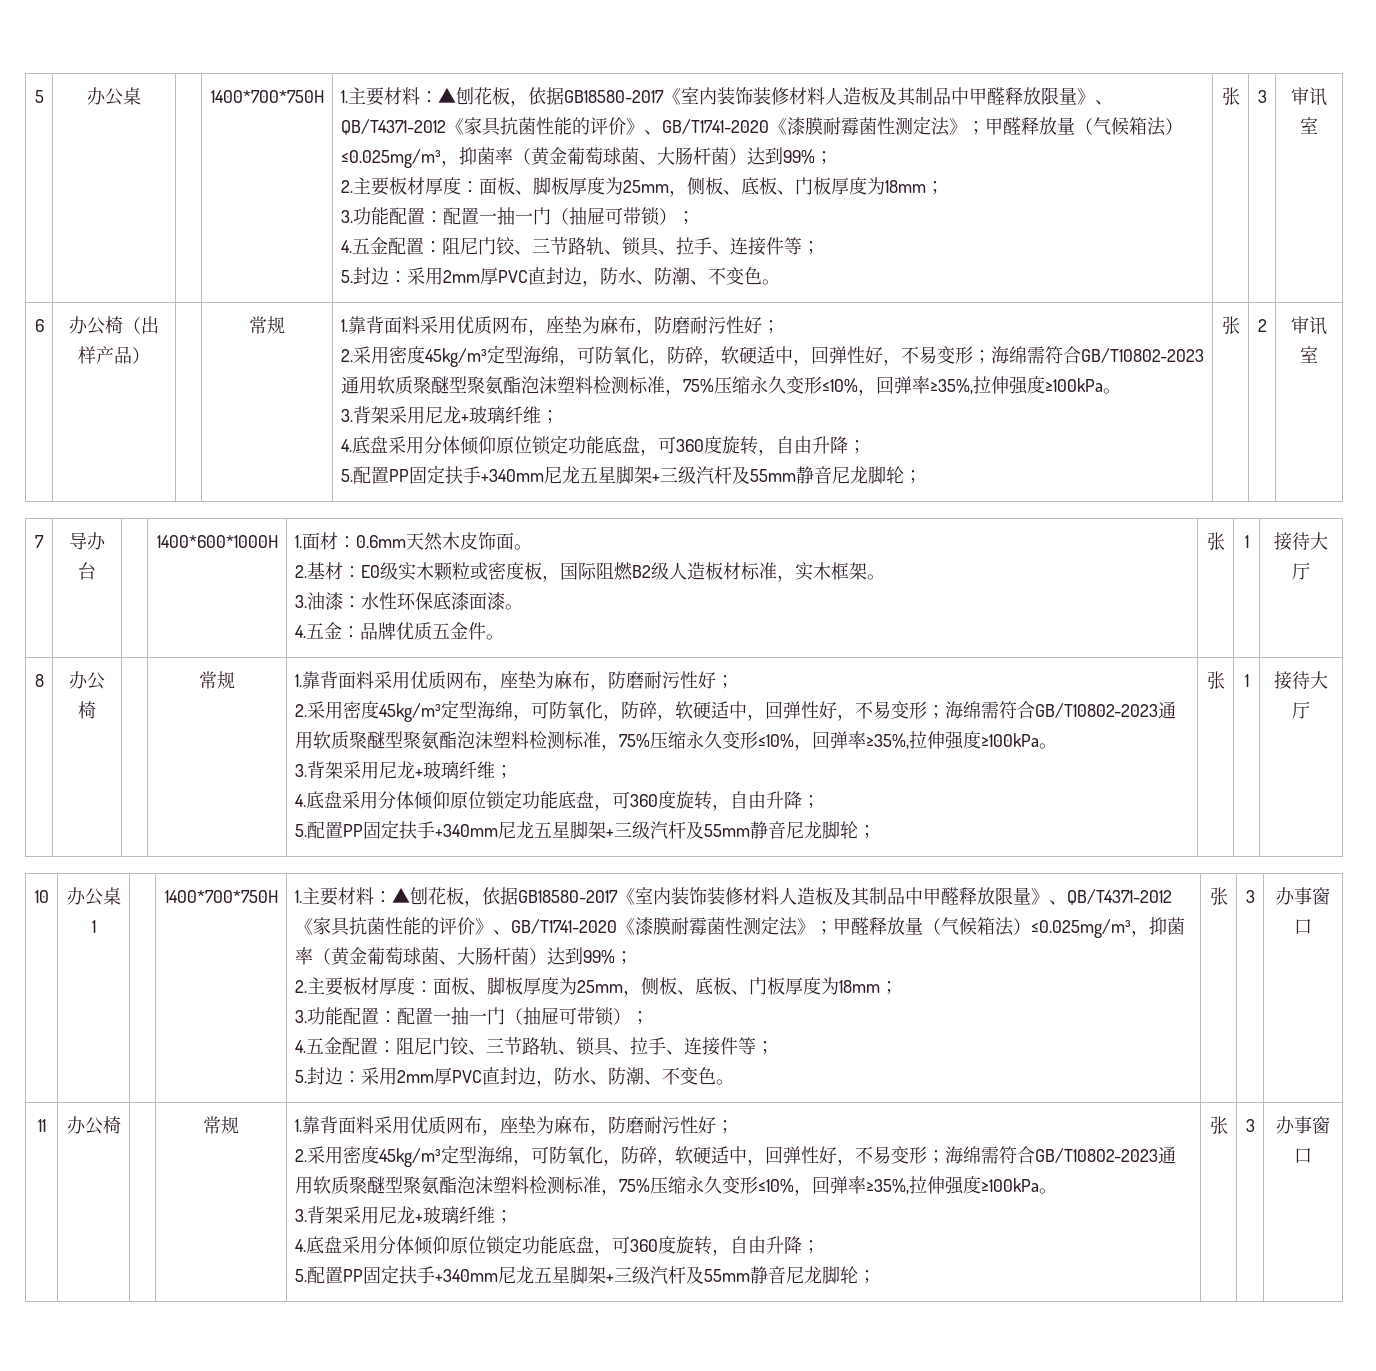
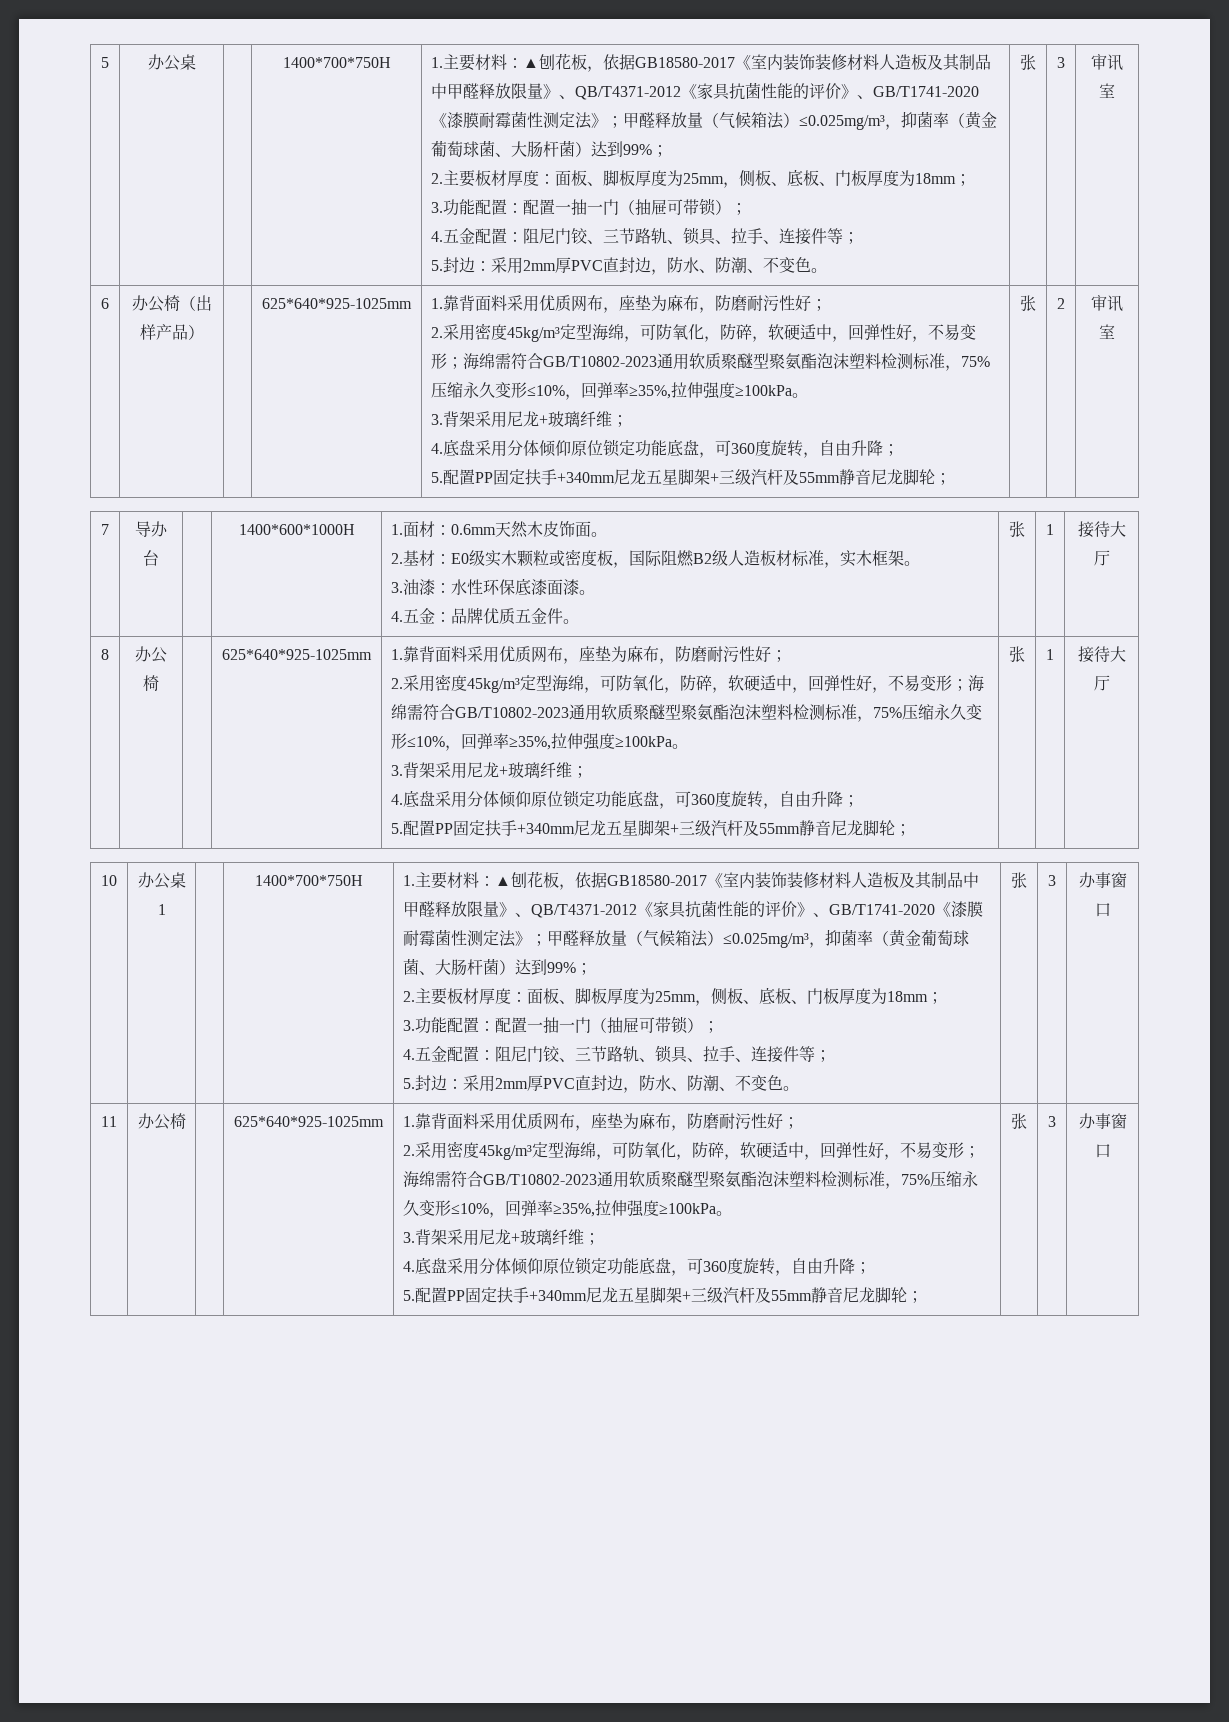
[249,316,285,334] 常规 -> [262,298,412,309] 625*640*925-1025mm
[199,671,235,689] 常规 -> [222,649,372,660] 625*640*925-1025mm
[203,1116,239,1134] 常规 -> [234,1116,384,1127] 625*640*925-1025mm

